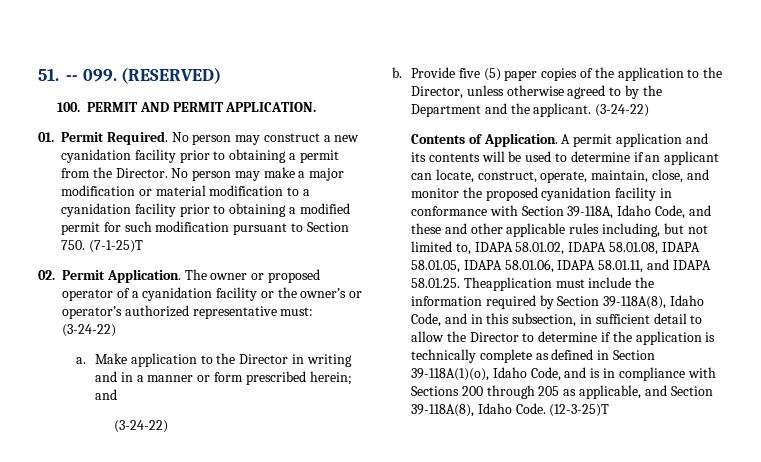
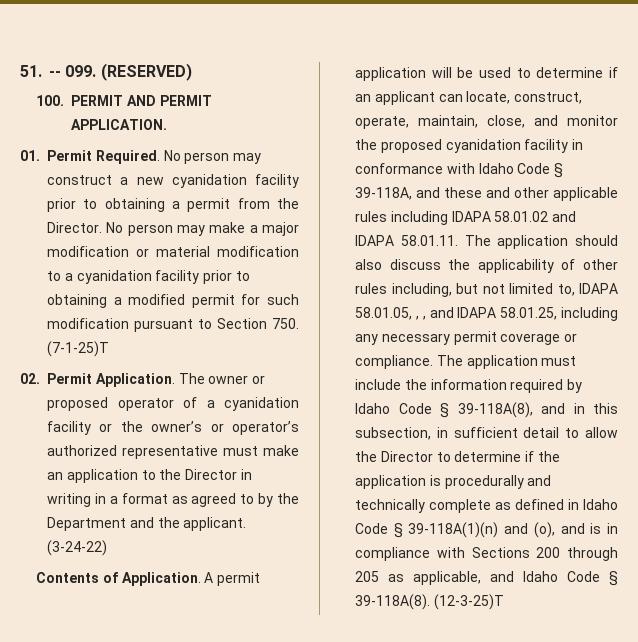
[280,307,314,316] [62,324,116,337] [76,353,128,364] must: (3-24-22) // a. Make -> [223,445,299,456] [47,472,63,480] must make an
[95,371,118,382] and -> (91, 500) none
[147,371,352,385] [95,389,118,400] [114,420,169,433] [392,67,723,81] [411,85,564,99] manner or form prescribed herein; and // (3-24-22) // b. Provide five (5) paper copies of the application to the Director, unless otherwise -> [121,493,188,504] format as
[685,133,708,144] [411,152,480,162] and its contents -> (427, 74) none
[521,205,685,219] Section 39-118A, Idaho Code, -> [478,163,564,178] [355,187,413,200] Idaho Code § 39-118A,
(600, 228) none -> [390,211,577,225] [355,235,618,249] [355,259,618,273] [355,283,388,294] including IDAPA 58.01.02 and IDAPA 58.01.11. The application should also discuss the applicability of other rules
[515,242,700,255] [411,259,711,273] [411,277,552,291] 58.01.02, IDAPA 58.01.08, IDAPA 58.01.05, IDAPA 58.01.06, IDAPA 58.01.11, and IDAPA 58.01.25. Theapplication -> [355,307,618,321] [355,331,578,345] [355,355,538,369] 58.01.05, , , and IDAPA 58.01.25, including any necessary permit coverage or compliance. The application
[557,295,704,309] [411,313,442,327] Section 39-118A(8), Idaho Code, -> [355,402,533,418] Idaho Code § 39-118A(8),
(716, 337) none -> [444,475,552,489] procedurally and
[612,350,655,360] [411,367,561,381] Section 39-118A(1)(o), Idaho Code, -> [583,499,618,510] [355,522,555,538] Idaho Code § 39-118A(1)(n) and (o),
[670,386,713,396] [411,403,546,417] Section 39-118A(8), Idaho Code. -> [523,571,618,586] [355,594,431,610] Idaho Code § 39-118A(8).

